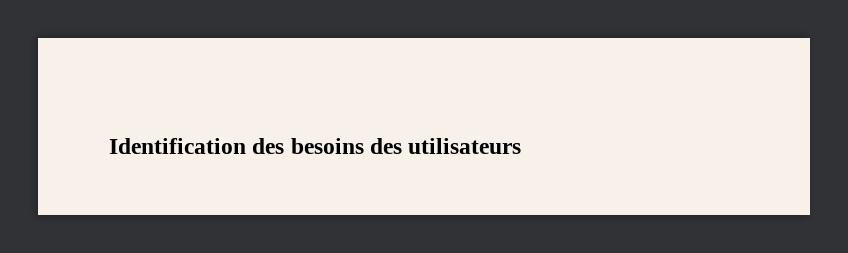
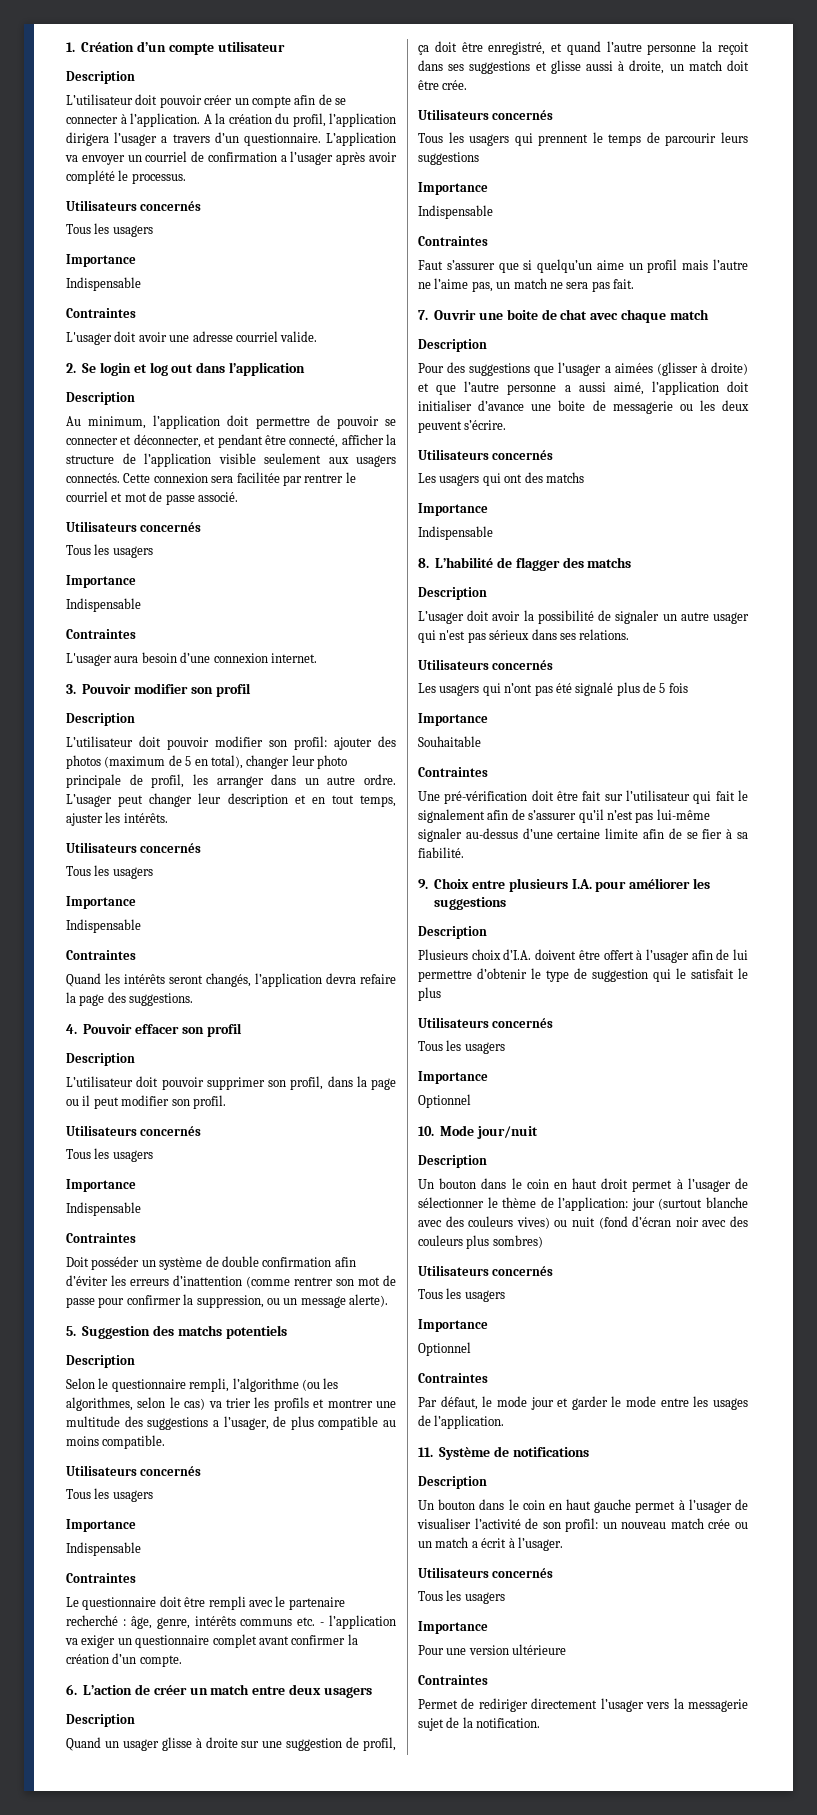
[109,138,522,154] Identification des besoins des utilisateurs -> [66,41,285,55] [66,71,135,84] [66,94,346,108] [66,113,396,127] [66,132,396,146] [65,151,397,165] [66,170,186,184] [66,200,202,211] [66,223,153,237] [66,254,136,267] [66,277,141,291] [66,308,136,318] [66,331,318,345] [66,362,305,376] [66,392,135,405] [66,415,396,429] [66,434,396,448] [66,453,396,467] [66,472,356,486] [66,491,238,505] [66,521,202,532] [66,544,153,558] [66,575,136,588] [66,598,141,612] [66,629,136,639] [66,652,317,666] [66,683,251,697] [66,713,135,726] [66,736,396,750] [66,755,347,769] [66,774,396,788] [66,793,396,807] [66,812,168,826] [66,842,202,853] [66,865,153,879] [66,896,136,909] [66,919,141,933] [66,950,136,960] [66,973,396,987] [66,992,194,1006] [66,1023,242,1037] [66,1053,135,1066] [66,1076,396,1090] [66,1095,226,1109] [66,1125,202,1136] [66,1148,153,1162] [66,1179,136,1192] [66,1202,141,1216] [66,1233,136,1243] [66,1256,356,1270] [66,1275,396,1288] [66,1294,388,1308] [66,1325,287,1339] [66,1355,135,1368] [66,1378,339,1392] [66,1397,396,1411] [66,1416,396,1430] [66,1435,166,1449] [66,1465,202,1476] [66,1488,153,1502] [66,1519,136,1532] [66,1542,141,1556] [66,1573,136,1583] [66,1596,345,1610] [66,1615,396,1629] [65,1634,358,1648] [66,1653,182,1667] [66,1684,372,1698] [66,1714,135,1727] [66,1737,396,1751] [418,41,749,55] [418,60,749,74] [418,80,468,90] [418,109,554,120] [418,132,748,146] [418,152,479,165] [418,182,488,195] [418,205,493,219] [418,236,488,246] [418,259,748,273] [418,278,634,292] [418,309,709,323] [418,339,487,352] [418,362,748,376] [418,381,749,395] [418,400,749,414] [418,420,507,433] [418,449,554,460] [418,472,584,486] [418,503,488,516] [418,526,493,540] [418,557,632,571] [418,587,487,600] [418,610,749,624] [418,629,630,643] [418,659,554,670] [418,682,688,696] [418,713,488,726] [418,736,481,747] [418,767,488,777] [418,790,748,804] [418,809,710,823] [418,828,749,842] [418,847,464,858] [418,878,710,892] [434,897,507,910] [418,926,487,939] [418,949,748,963] [418,968,748,982] [418,987,441,1001] [418,1017,554,1028] [418,1040,505,1054] [418,1071,488,1084] [418,1094,471,1108] [418,1125,539,1139] [418,1155,487,1168] [418,1178,748,1192] [418,1197,748,1211] [418,1216,748,1229] [418,1235,543,1249] [418,1265,554,1276] [418,1288,505,1302] [418,1319,488,1332] [418,1342,471,1356] [418,1373,488,1383] [418,1396,748,1410] [418,1415,505,1429] [418,1446,589,1460] [418,1476,487,1489] [418,1499,748,1513] [417,1518,748,1532] [418,1537,563,1551] [418,1567,554,1578] [418,1590,505,1604] [418,1621,488,1634] [418,1644,567,1655] [418,1675,488,1685] [418,1698,748,1712] [418,1717,541,1731] 1. Création d’un compte utilisateur // Description // L’utilisateur doit pouvoir créer un compte afin de se connecter à l’application. A la création du profil, l’application dirigera l’usager a travers d’un questionnaire. L’application va envoyer un courriel de confirmation a l’usager après avoir complété le processus. // Utilisateurs concernés // Tous les usagers // Importance // Indispensable // Contraintes // L'usager doit avoir une adresse courriel valide. // 2. Se login et log out dans l’application // Description // Au minimum, l’application doit permettre de pouvoir se connecter et déconnecter, et pendant être connecté, afficher la structure de l’application visible seulement aux usagers connectés. Cette connexion sera facilitée par rentrer le courriel et mot de passe associé. // Utilisateurs concernés // Tous les usagers // Importance // Indispensable // Contraintes // L'usager aura besoin d’une connexion internet. // 3. Pouvoir modifier son profil // Description // L’utilisateur doit pouvoir modifier son profil: ajouter des photos (maximum de 5 en total), changer leur photo principale de profil, les arranger dans un autre ordre. L’usager peut changer leur description et en tout temps, ajuster les intérêts. // Utilisateurs concernés // Tous les usagers // Importance // Indispensable // Contraintes // Quand les intérêts seront changés, l’application devra refaire la page des suggestions. // 4. Pouvoir effacer son profil // Description // L’utilisateur doit pouvoir supprimer son profil, dans la page ou il peut modifier son profil. // Utilisateurs concernés // Tous les usagers // Importance // Indispensable // Contraintes // Doit posséder un système de double confirmation afin d’éviter les erreurs d’inattention (comme rentrer son mot de passe pour confirmer la suppression, ou un message alerte). // 5. Suggestion des matchs potentiels // Description // Selon le questionnaire rempli, l’algorithme (ou les algorithmes, selon le cas) va trier les profils et montrer une multitude des suggestions a l’usager, de plus compatible au moins compatible. // Utilisateurs concernés // Tous les usagers // Importance // Indispensable // Contraintes // Le questionnaire doit être rempli avec le partenaire recherché : âge, genre, intérêts communs etc. - l’application va exiger un questionnaire complet avant confirmer la création d’un compte. // 6. L’action de créer un match entre deux usagers // Description // Quand un usager glisse à droite sur une suggestion de profil, ça doit être enregistré, et quand l’autre personne la reçoit dans ses suggestions et glisse aussi à droite, un match doit être crée. // Utilisateurs concernés // Tous les usagers qui prennent le temps de parcourir leurs suggestions // Importance // Indispensable // Contraintes // Faut s’assurer que si quelqu’un aime un profil mais l’autre ne l’aime pas, un match ne sera pas fait. // 7. Ouvrir une boite de chat avec chaque match // Description // Pour des suggestions que l’usager a aimées (glisser à droite) et que l’autre personne a aussi aimé, l’application doit initialiser d’avance une boite de messagerie ou les deux peuvent s’écrire. // Utilisateurs concernés // Les usagers qui ont des matchs // Importance // Indispensable // 8. L’habilité de flagger des matchs // Description // L’usager doit avoir la possibilité de signaler un autre usager qui n'est pas sérieux dans ses relations. // Utilisateurs concernés // Les usagers qui n’ont pas été signalé plus de 5 fois // Importance // Souhaitable // Contraintes // Une pré-vérification doit être fait sur l’utilisateur qui fait le signalement afin de s’assurer qu’il n’est pas lui-même signaler au-dessus d’une certaine limite afin de se fier à sa fiabilité. // 9. Choix entre plusieurs I.A. pour améliorer les suggestions // Description // Plusieurs choix d’I.A. doivent être offert à l’usager afin de lui permettre d’obtenir le type de suggestion qui le satisfait le plus // Utilisateurs concernés // Tous les usagers // Importance // Optionnel // 10. Mode jour/nuit // Description // Un bouton dans le coin en haut droit permet à l’usager de sélectionner le thème de l’application: jour (surtout blanche avec des couleurs vives) ou nuit (fond d’écran noir avec des couleurs plus sombres) // Utilisateurs concernés // Tous les usagers // Importance // Optionnel // Contraintes // Par défaut, le mode jour et garder le mode entre les usages de l’application. // 11. Système de notifications // Description // Un bouton dans le coin en haut gauche permet à l’usager de visualiser l’activité de son profil: un nouveau match crée ou un match a écrit à l’usager. // Utilisateurs concernés // Tous les usagers // Importance // Pour une version ultérieure // Contraintes // Permet de rediriger directement l’usager vers la messagerie sujet de la notification.

